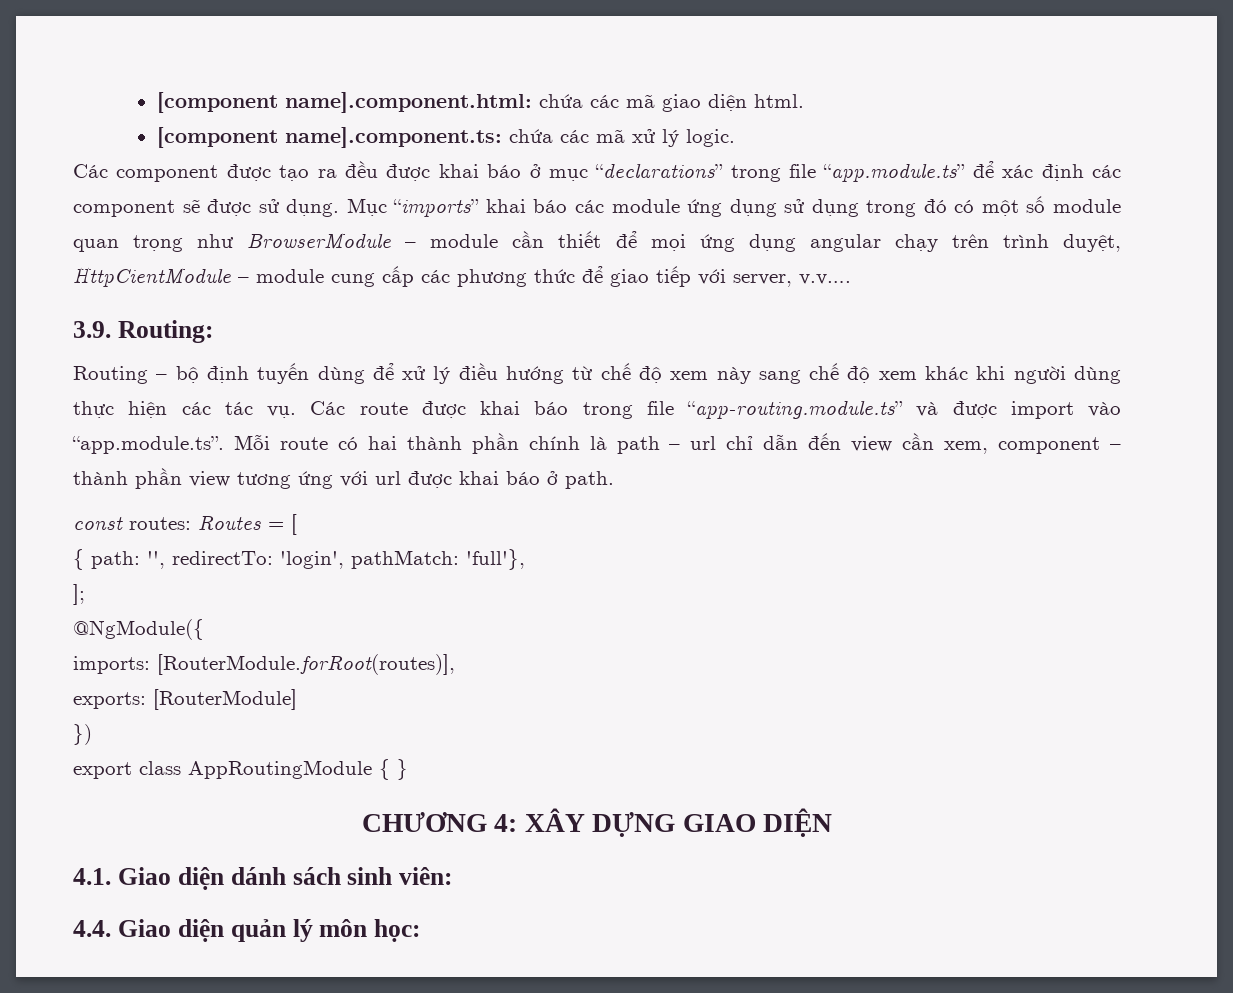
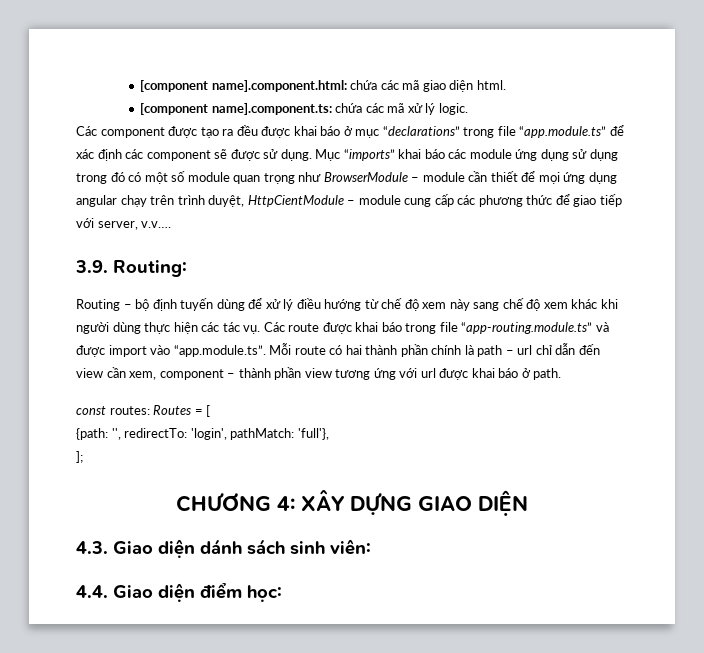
[73,549,140,570] { path: -> [76,428,108,440] {path:
[73,619,204,640] [73,654,455,675] [73,689,297,710] [73,724,92,745] [73,759,408,780] // @NgModule({ // imports: [RouterModule.forRoot(routes)], // exports: [RouterModule] // }) // export class AppRoutingModule { } -> (83, 457) none
[73,868,111,885] 4.1. -> [76,541,108,554] 4.3.
[230,919,368,942] quản lý môn -> [200,583,242,599] điểm

